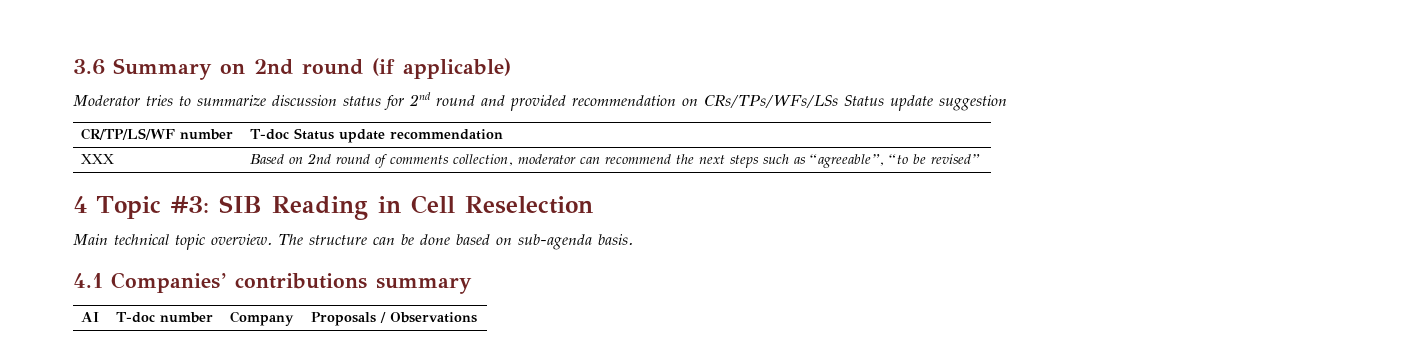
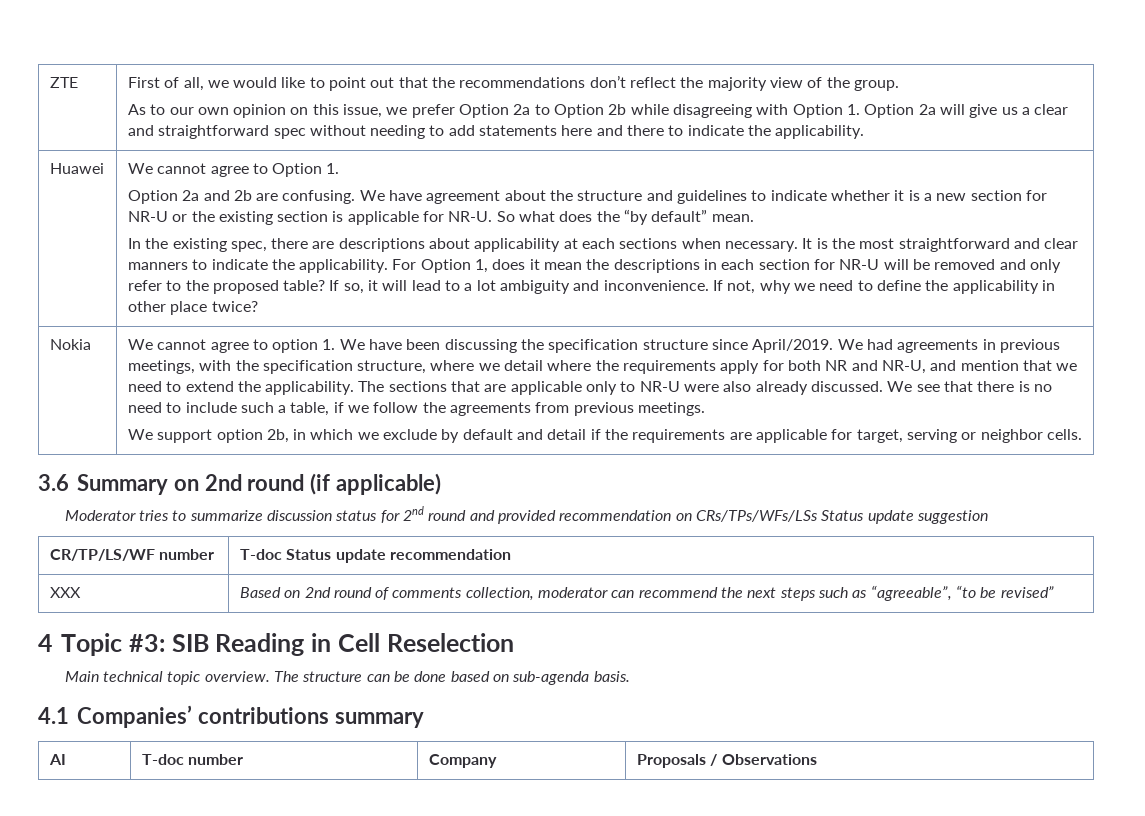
(73, 67) none -> [49,77,78,88] [127,75,899,91] [127,104,1069,118] [127,125,865,139] [49,163,104,174] [127,163,340,177] [127,190,1047,204] [127,209,754,225] [127,238,1079,252] [127,259,1061,273] [127,280,1055,294] [127,301,258,315] [49,339,91,350] [127,339,1060,353] [127,360,1078,374] [127,381,1052,395] [127,402,706,416] [127,429,1082,443] ZTE | First of all, we would like to point out that the recommendations don’t reflect the majority view of the group. // As to our own opinion on this issue, we prefer Option 2a to Option 2b while disagreeing with Option 1. Option 2a will give us a clear and straightforward spec without needing to add statements here and there to indicate the applicability. // Huawei | We cannot agree to Option 1. // Option 2a and 2b are confusing. We have agreement about the structure and guidelines to indicate whether it is a new section for NR-U or the existing section is applicable for NR-U. So what does the “by default” mean. // In the existing spec, there are descriptions about applicability at each sections when necessary. It is the most straightforward and clear manners to indicate the applicability. For Option 1, does it mean the descriptions in each section for NR-U will be removed and only refer to the proposed table? If so, it will lead to a lot ambiguity and inconvenience. If not, why we need to define the applicability in other place twice? // Nokia | We cannot agree to option 1. We have been discussing the specification structure since April/2019. We had agreements in previous meetings, with the specification structure, where we detail where the requirements apply for both NR and NR-U, and mention that we need to extend the applicability. The sections that are applicable only to NR-U were also already discussed. We see that there is no need to include such a table, if we follow the agreements from previous meetings. // We support option 2b, in which we exclude by default and detail if the requirements are applicable for target, serving or neighbor cells. //

